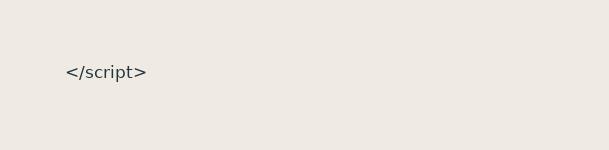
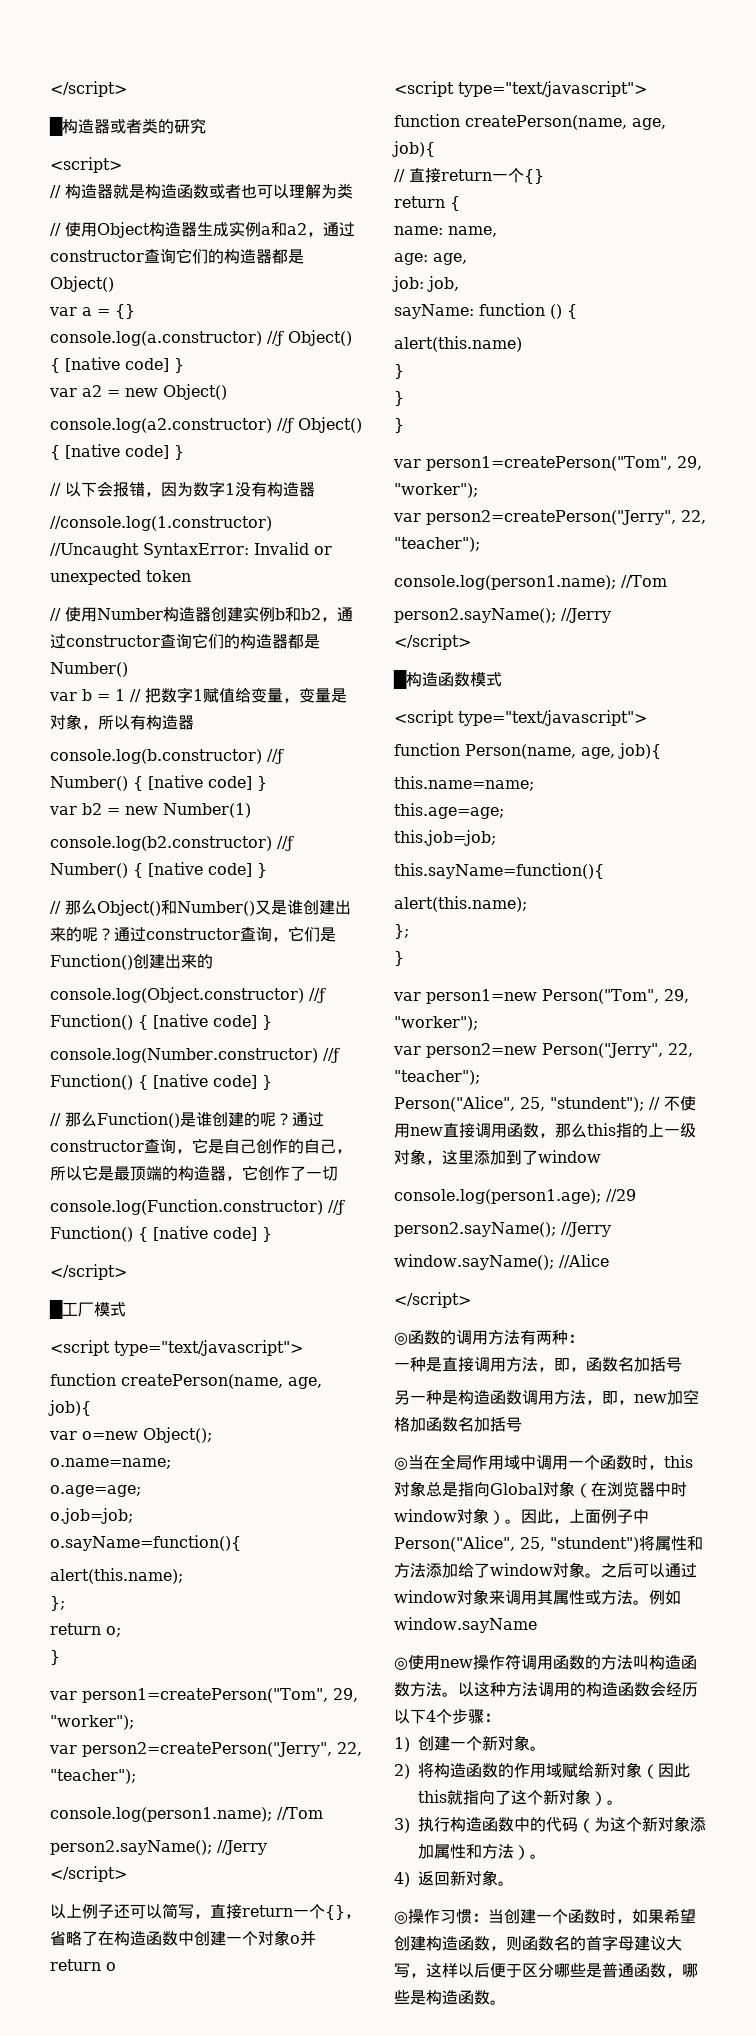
[65,65,147,82] </script> -> [50,81,127,97] [49,116,206,136] [50,157,122,173] [50,183,353,199] [50,221,355,238] [50,248,304,264] [50,276,114,292] [49,304,135,319] [50,330,352,346] [50,357,184,373] [49,384,227,400] [50,417,362,433] [50,444,184,460] [50,481,315,497] [50,516,272,531] [50,542,332,558] [50,570,191,585] [50,606,353,622] [50,633,320,649] [50,662,128,677] [49,687,347,703] [50,714,194,730] [50,748,284,764] [50,775,267,791] [49,803,251,818] [50,835,294,851] [50,862,267,878] [50,900,351,916] [50,926,336,942] [50,954,213,970] [50,987,326,1003] [50,1014,272,1030] [50,1047,340,1063] [50,1074,272,1090] [50,1112,324,1128] [50,1138,352,1154] [50,1165,338,1181] [50,1199,345,1215] [50,1226,272,1242] [50,1264,127,1280] [49,1299,126,1319] [50,1340,303,1356] [50,1373,322,1389] [48,1400,91,1416] [49,1427,212,1443] [50,1458,171,1469] [50,1485,141,1497] [50,1508,133,1524] [50,1535,241,1551] [50,1568,183,1584] [50,1596,65,1611] [50,1623,121,1637] [50,1650,60,1665] [49,1688,358,1703] [50,1715,134,1730] [49,1742,362,1757] [50,1769,136,1784] [50,1807,323,1822] [50,1840,267,1855] [50,1866,127,1882] [50,1903,361,1920] [50,1930,316,1946] [50,1959,116,1971] [394,81,647,97] [394,114,666,130] [392,141,435,157] [394,168,544,184] [394,196,460,211] [394,226,497,237] [394,253,467,265] [392,276,459,292] [394,303,577,319] [394,336,522,352] [394,364,404,379] [394,391,404,406] [394,418,404,433] [393,456,702,471] [394,483,478,498] [393,510,706,525] [394,537,480,552] [394,575,667,590] [394,608,611,623] [394,634,471,650] [393,669,502,689] [394,710,647,726] [394,743,661,759] [394,776,534,791] [394,803,504,819] [394,830,496,846] [394,863,604,879] [394,896,527,912] [394,924,409,939] [394,951,404,966] [393,989,689,1004] [394,1016,478,1031] [393,1043,693,1058] [394,1070,480,1085] [394,1096,696,1112] [394,1123,696,1138] [394,1149,601,1165] [394,1189,636,1204] [394,1222,611,1237] [394,1254,609,1270] [394,1292,471,1308] [394,1330,584,1346] [394,1357,682,1372] [394,1389,699,1405] [394,1417,522,1432] [394,1454,693,1471] [394,1481,687,1498] [394,1508,649,1525] [394,1535,703,1552] [394,1562,697,1578] [394,1589,681,1605] [394,1617,537,1633] [394,1654,697,1671] [394,1681,698,1697] [394,1709,500,1724] [394,1735,546,1752] [394,1762,690,1779] [418,1789,623,1806] [394,1816,706,1833] [418,1844,546,1860] [394,1870,514,1887] [394,1908,696,1925] [394,1935,682,1951] [394,1963,698,1978] [394,1990,506,2005] </script> // █构造器或者类的研究 // <script> // // 构造器就是构造函数或者也可以理解为类 // // 使用Object构造器生成实例a和a2，通过constructor查询它们的构造器都是Object() // var a = {} // console.log(a.constructor) //ƒ Object() { [native code] } // var a2 = new Object() // console.log(a2.constructor) //ƒ Object() { [native code] } // // 以下会报错，因为数字1没有构造器 // //console.log(1.constructor) //Uncaught SyntaxError: Invalid or unexpected token // // 使用Number构造器创建实例b和b2，通过constructor查询它们的构造器都是Number() // var b = 1 // 把数字1赋值给变量，变量是对象，所以有构造器 // console.log(b.constructor) //ƒ Number() { [native code] } // var b2 = new Number(1) // console.log(b2.constructor) //ƒ Number() { [native code] } // // 那么Object()和Number()又是谁创建出来的呢？通过constructor查询，它们是Function()创建出来的 // console.log(Object.constructor) //ƒ Function() { [native code] } // console.log(Number.constructor) //ƒ Function() { [native code] } // // 那么Function()是谁创建的呢？通过constructor查询，它是自己创作的自己，所以它是最顶端的构造器，它创作了一切 // console.log(Function.constructor) //ƒ Function() { [native code] } // </script> // █工厂模式 // <script type="text/javascript"> // function createPerson(name, age, job){ // var o=new Object(); // o.name=name; // o.age=age; // o.job=job; // o.sayName=function(){ // alert(this.name); // }; // return o; // } // var person1=createPerson("Tom", 29, "worker"); // var person2=createPerson("Jerry", 22, "teacher"); // console.log(person1.name); //Tom // person2.sayName(); //Jerry // </script> // 以上例子还可以简写，直接return一个{}，省略了在构造函数中创建一个对象o并return o // <script type="text/javascript"> // function createPerson(name, age, job){ // // 直接return一个{} // return { // name: name, // age: age, // job: job, // sayName: function () { // alert(this.name) // } // } // } // var person1=createPerson("Tom", 29, "worker"); // var person2=createPerson("Jerry", 22, "teacher"); // console.log(person1.name); //Tom // person2.sayName(); //Jerry // </script> // █构造函数模式 // <script type="text/javascript"> // function Person(name, age, job){ // this.name=name; // this.age=age; // this.job=job; // this.sayName=function(){ // alert(this.name); // }; // } // var person1=new Person("Tom", 29, "worker"); // var person2=new Person("Jerry", 22, "teacher"); // Person("Alice", 25, "stundent"); // 不使用new直接调用函数，那么this指的上一级对象，这里添加到了window // console.log(person1.age); //29 // person2.sayName(); //Jerry // window.sayName(); //Alice // </script> // ◎函数的调用方法有两种： // 一种是直接调用方法，即，函数名加括号 // 另一种是构造函数调用方法，即，new加空格加函数名加括号 // ◎当在全局作用域中调用一个函数时，this对象总是指向Global对象（在浏览器中时window对象）。因此，上面例子中Person("Alice", 25, "stundent")将属性和方法添加给了window对象。之后可以通过window对象来调用其属性或方法。例如window.sayName // ◎使用new操作符调用函数的方法叫构造函数方法。以这种方法调用的构造函数会经历以下4个步骤： // 1)创建一个新对象。 // 2)将构造函数的作用域赋给新对象（因此this就指向了这个新对象）。 // 3)执行构造函数中的代码（为这个新对象添加属性和方法）。 // 4)返回新对象。 // ◎操作习惯：当创建一个函数时，如果希望创建构造函数，则函数名的首字母建议大写，这样以后便于区分哪些是普通函数，哪些是构造函数。

